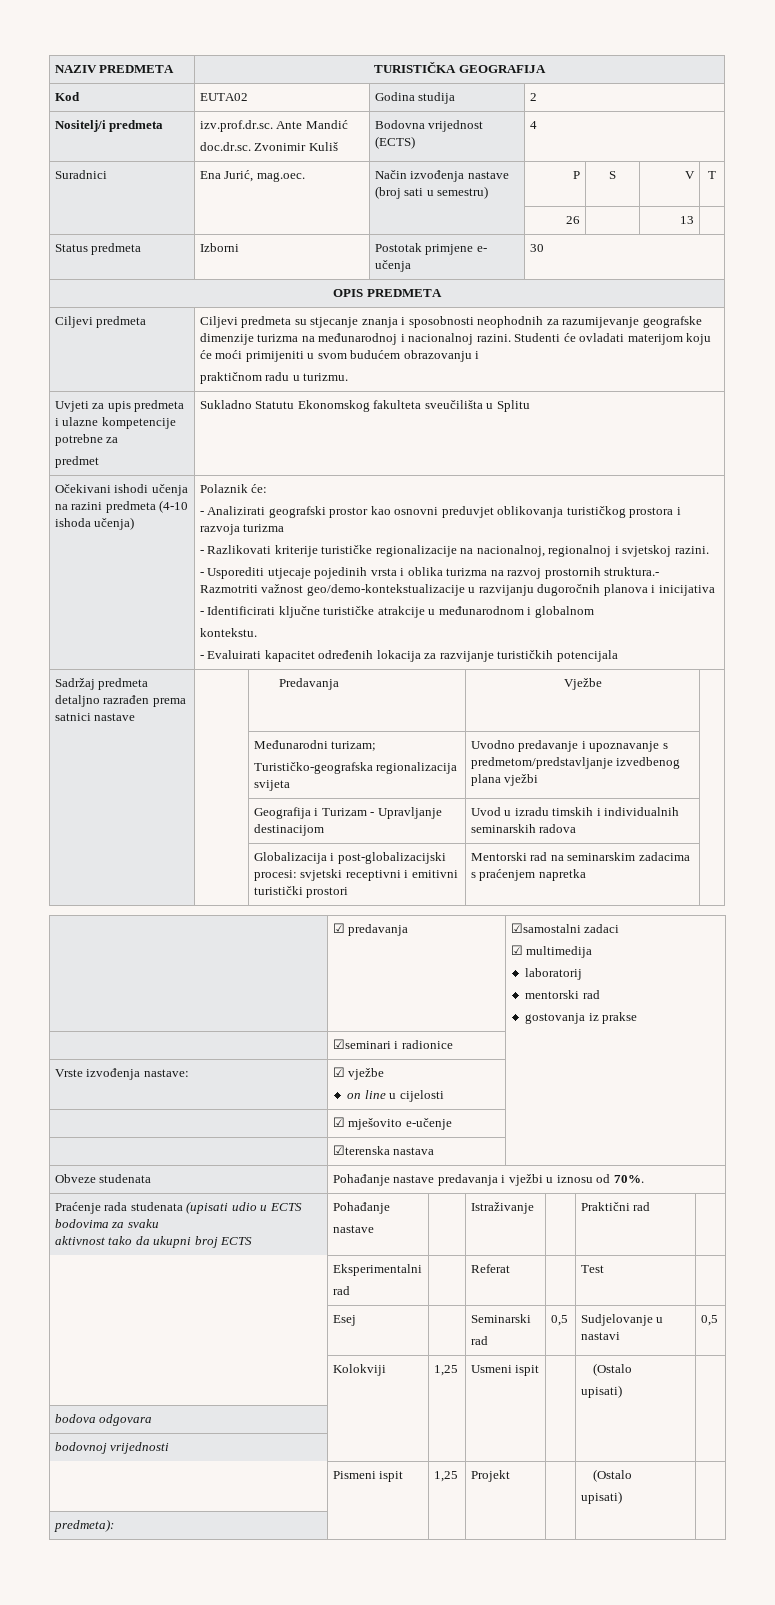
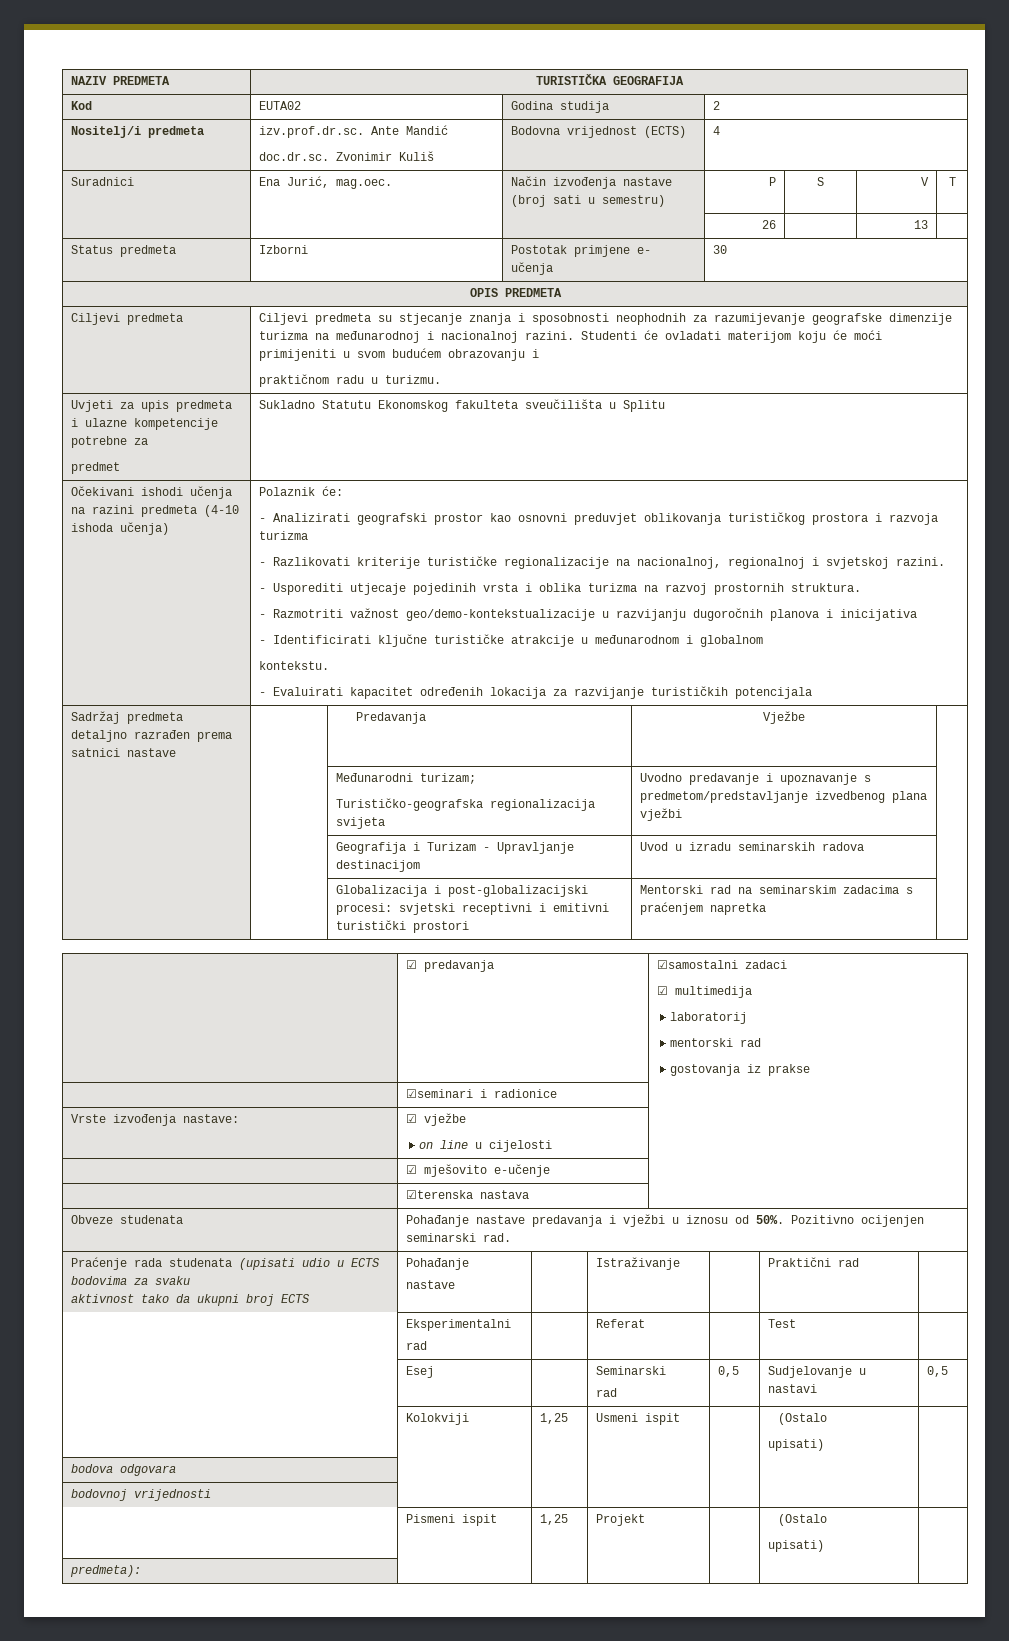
[604,567,660,576] struktura.- -> [791,583,862,592] [259,614,267,618] struktura. // -
[552,807,680,816] timskih i individualnih -> (732, 846) none
[613,1175,644,1183] 70%. -> [756,1215,925,1227] [406,1233,512,1242] 50%. Pozitivno ocijenjen seminarski rad.

